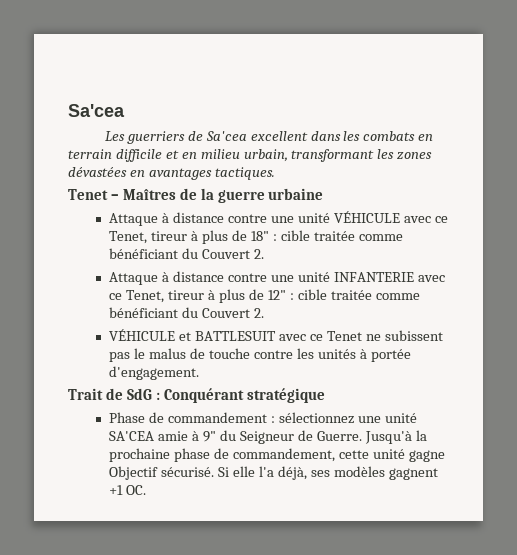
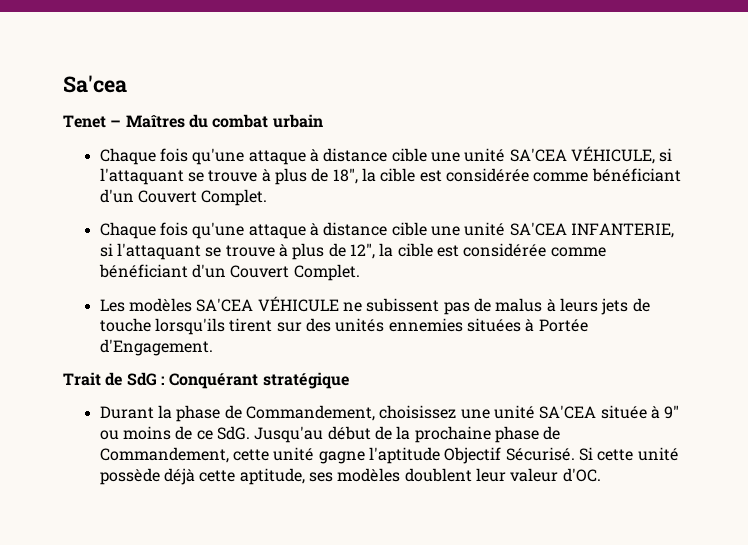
[104,131,434,144] [68,149,433,162] [68,167,275,180] [68,188,324,203] [109,211,448,226] [109,230,403,244] [109,248,265,259] [109,271,445,285] [109,289,420,303] [109,307,265,318] [109,329,443,341] [109,348,411,362] [109,366,200,380] Les guerriers de Sa'cea excellent dans les combats en terrain difficile et en milieu urbain, transformant les zones dévastées en avantages tactiques. // Tenet – Maîtres de la guerre urbaine // Attaque à distance contre une unité VÉHICULE avec ce Tenet, tireur à plus de 18" : cible traitée comme bénéficiant du Couvert 2. // Attaque à distance contre une unité INFANTERIE avec ce Tenet, tireur à plus de 12" : cible traitée comme bénéficiant du Couvert 2. // VÉHICULE et BATTLESUIT avec ce Tenet ne subissent pas le malus de touche contre les unités à portée d'engagement. -> [63,114,323,128] [99,146,673,165] [99,168,681,185] [99,189,268,206] [99,222,675,239] [99,243,606,260] [98,264,360,281] [99,296,650,315] [99,318,588,335] [99,339,213,356] Tenet – Maîtres du combat urbain // Chaque fois qu'une attaque à distance cible une unité SA'CEA VÉHICULE, si l'attaquant se trouve à plus de 18", la cible est considérée comme bénéficiant d'un Couvert Complet. // Chaque fois qu'une attaque à distance cible une unité SA'CEA INFANTERIE, si l'attaquant se trouve à plus de 12", la cible est considérée comme bénéficiant d'un Couvert Complet. // Les modèles SA'CEA VÉHICULE ne subissent pas de malus à leurs jets de touche lorsqu'ils tirent sur des unités ennemies situées à Portée d'Engagement.
[109,412,417,424] [109,431,189,441] Phase de commandement : sélectionnez une unité SA'CEA amie -> [99,405,647,422] Durant la phase de Commandement, choisissez une unité SA'CEA située
[220,430,412,444] du Seigneur de Guerre. Jusqu'à -> [99,426,393,443] ou moins de ce SdG. Jusqu'au début de
[233,448,336,462] commandement, -> [99,447,229,463] Commandement,
[109,466,438,480] [109,485,147,495] Objectif sécurisé. Si elle l'a déjà, ses modèles gagnent +1 OC. -> [369,447,679,464] [99,468,601,485] l'aptitude Objectif Sécurisé. Si cette unité possède déjà cette aptitude, ses modèles doublent leur valeur d'OC.

